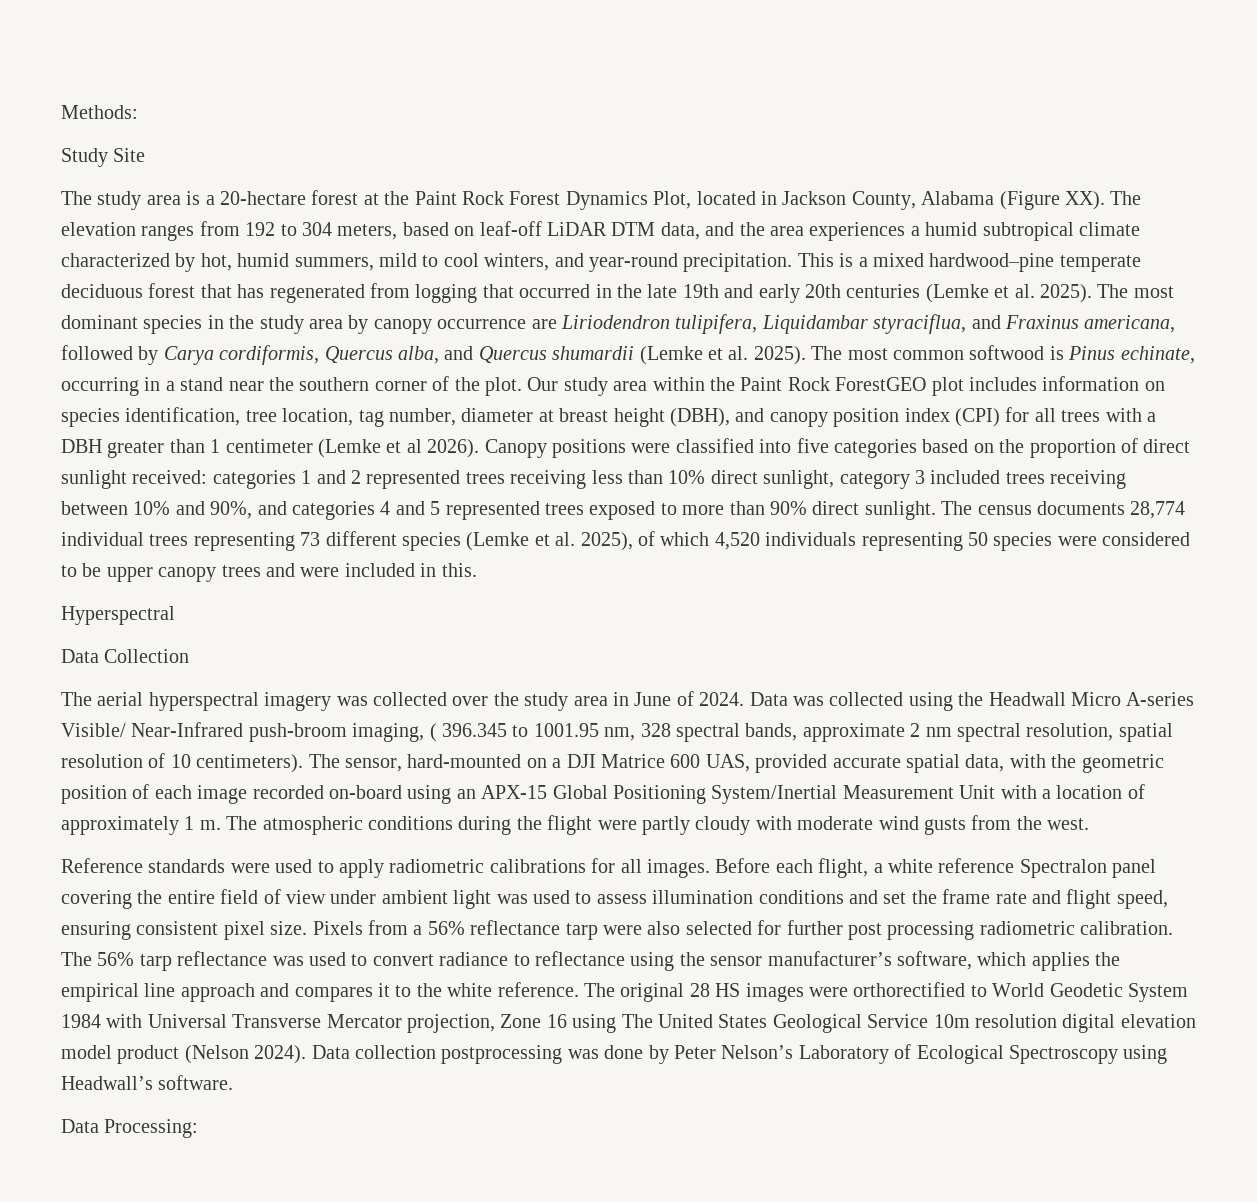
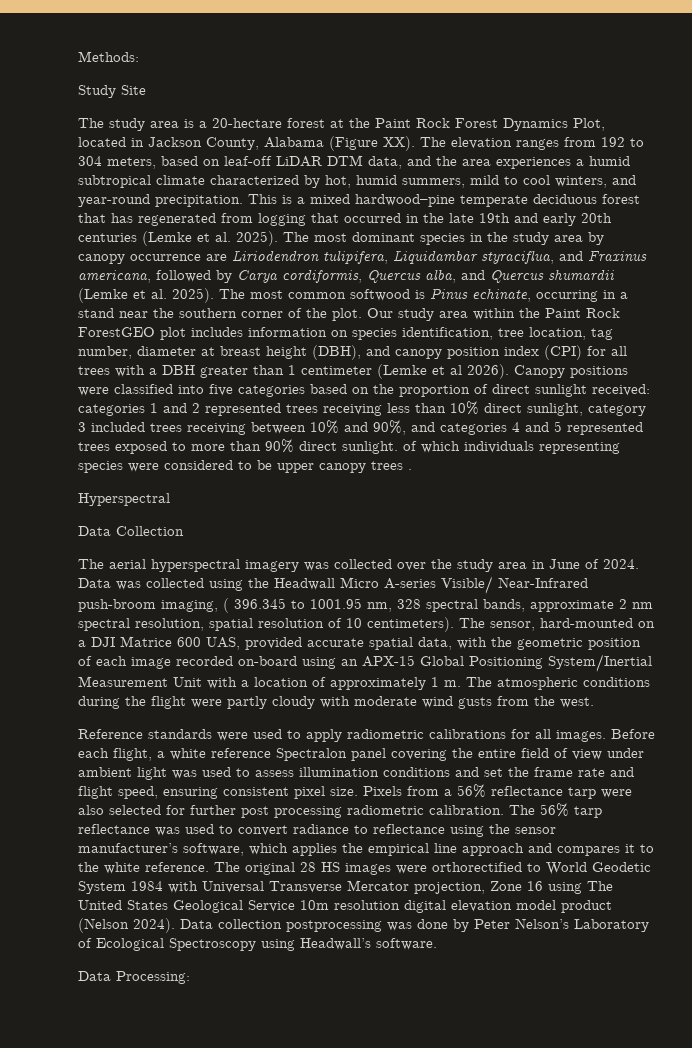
[941,501,1186,519] [61,531,633,551] The census documents 28,774 individual trees representing 73 different species (Lemke et al. 2025), -> (398, 447) none
[714,532,760,550] 4,520 -> (460, 447) none
[967,532,988,546] 50 -> (620, 448) none
[266,563,477,577] and were included in this. -> [408,469,412,470] .

